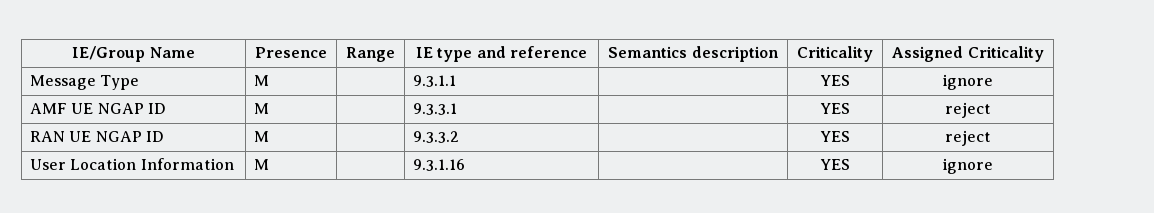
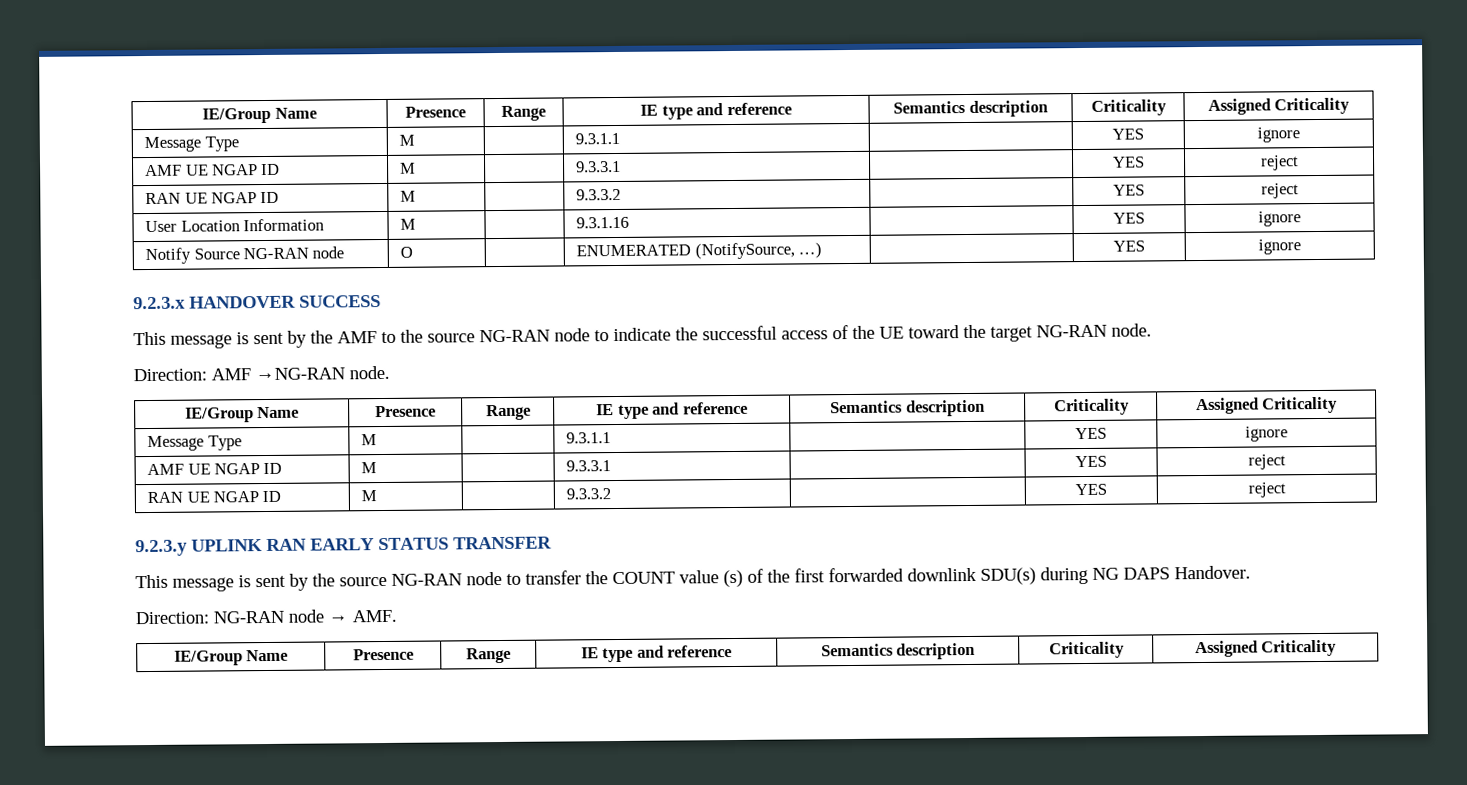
(994, 166) none -> [145,246,345,265] [400,246,414,258] [576,242,823,260] [1113,240,1145,252] [1257,239,1301,255] [133,295,381,310] [133,323,1152,349] [133,365,390,382] [184,406,300,423] [375,405,436,418] [485,404,531,421] [596,401,748,419] [830,399,985,417] [1053,398,1130,416] [1195,396,1339,415] [147,435,242,452] [361,434,378,446] [566,432,612,444] [1075,427,1107,440] [1244,426,1288,442] [147,462,283,476] [361,462,378,474] [566,460,612,472] [1075,455,1107,468] [1247,454,1286,470] [147,490,282,504] [361,490,378,502] [566,488,612,500] [1075,483,1107,496] [1247,482,1286,498] [135,536,552,557] [135,565,1251,592] [135,609,397,625] [173,649,289,666] [352,648,414,661] [466,647,511,664] [580,645,733,663] [820,642,976,660] [1048,641,1125,659] [1194,639,1338,658] // Notify Source NG-RAN node | O | | ENUMERATED (NotifySource, …) | | YES | ignore // 9.2.3.x HANDOVER SUCCESS // This message is sent by the AMF to the source NG-RAN node to indicate the successful access of the UE toward the target NG-RAN node. // Direction: AMF →NG-RAN node. // IE/Group Name | Presence | Range | IE type and reference | Semantics description | Criticality | Assigned Criticality // Message Type | M | | 9.3.1.1 | | YES | ignore // AMF UE NGAP ID | M | | 9.3.3.1 | | YES | reject // RAN UE NGAP ID | M | | 9.3.3.2 | | YES | reject // 9.2.3.y UPLINK RAN EARLY STATUS TRANSFER // This message is sent by the source NG-RAN node to transfer the COUNT value (s) of the first forwarded downlink SDU(s) during NG DAPS Handover. // Direction: NG-RAN node → AMF. // IE/Group Name | Presence | Range | IE type and reference | Semantics description | Criticality | Assigned Criticality

